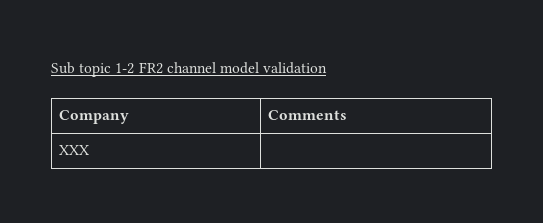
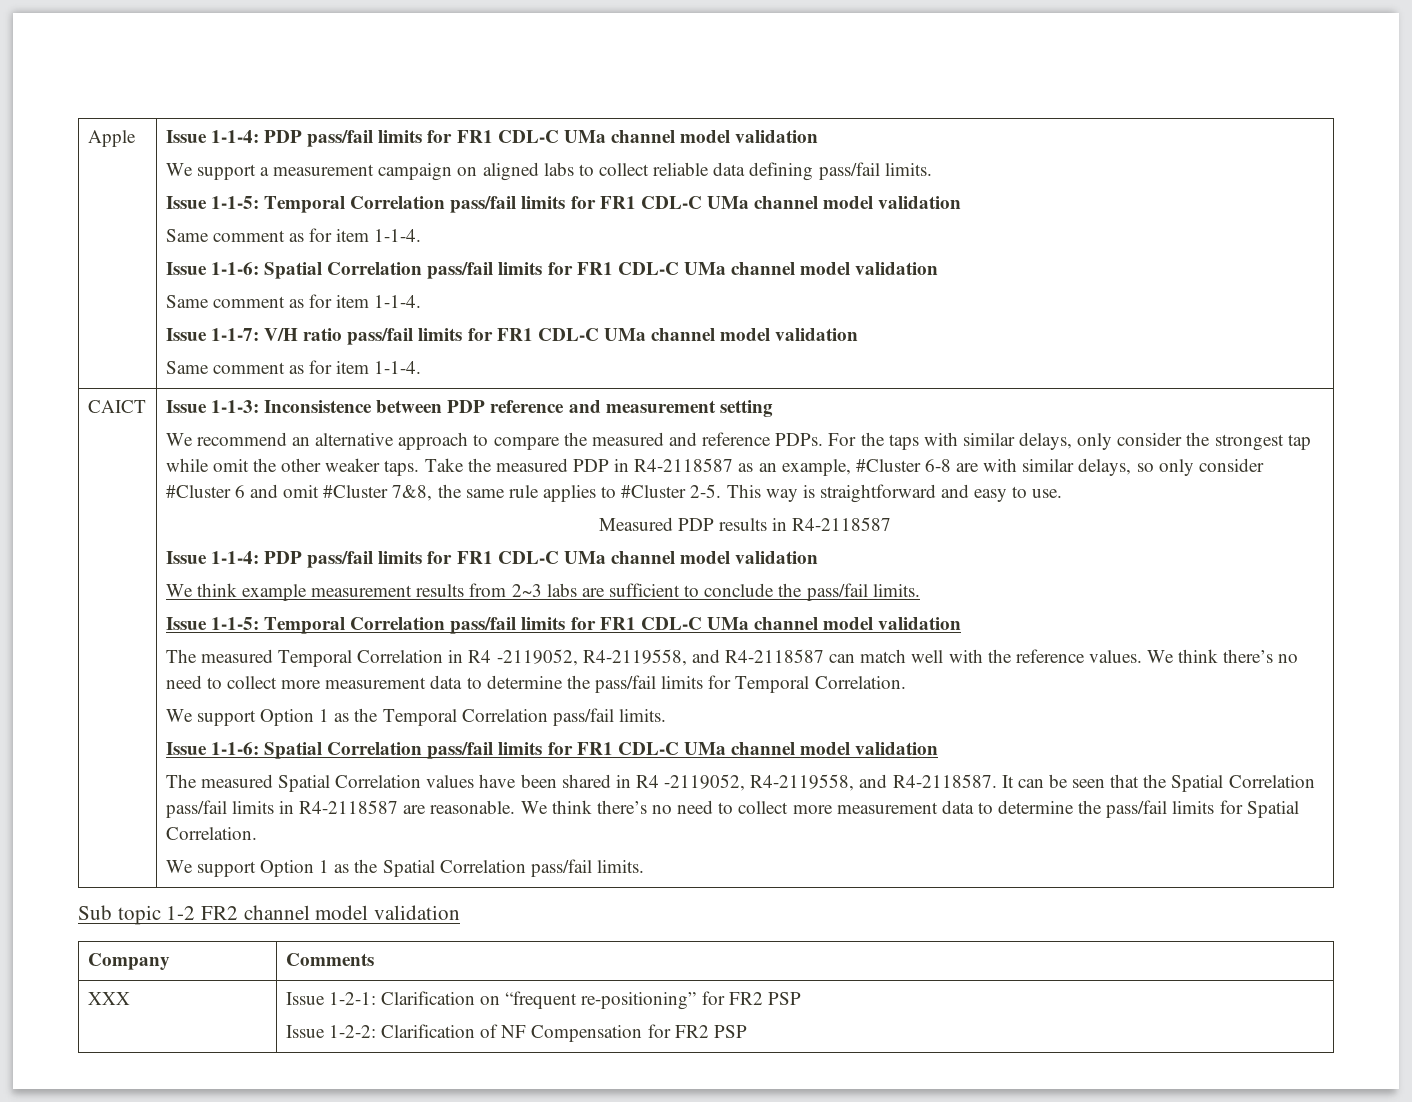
(51, 68) none -> [87,130,136,147] [165,130,819,147] [165,162,932,181] [165,196,962,213] [165,228,422,242] [165,262,939,279] [165,294,422,308] [165,328,859,345] [165,360,422,374] [87,400,146,413] [165,400,773,417] [165,432,1311,451] [165,458,1264,476] [165,484,1063,503] [598,517,892,531] [165,551,819,568] [165,583,920,601] [165,617,962,634] [165,649,1299,667] [165,675,906,693] [165,708,667,726] [165,742,939,759] [165,774,1315,792] [165,800,1299,818] [165,827,257,840] [165,859,645,877] Apple | Issue 1-1-4: PDP pass/fail limits for FR1 CDL-C UMa channel model validation // We support a measurement campaign on aligned labs to collect reliable data defining pass/fail limits. // Issue 1-1-5: Temporal Correlation pass/fail limits for FR1 CDL-C UMa channel model validation // Same comment as for item 1-1-4. // Issue 1-1-6: Spatial Correlation pass/fail limits for FR1 CDL-C UMa channel model validation // Same comment as for item 1-1-4. // Issue 1-1-7: V/H ratio pass/fail limits for FR1 CDL-C UMa channel model validation // Same comment as for item 1-1-4. // CAICT | Issue 1-1-3: Inconsistence between PDP reference and measurement setting // We recommend an alternative approach to compare the measured and reference PDPs. For the taps with similar delays, only consider the strongest tap while omit the other weaker taps. Take the measured PDP in R4-2118587 as an example, #Cluster 6-8 are with similar delays, so only consider #Cluster 6 and omit #Cluster 7&8, the same rule applies to #Cluster 2-5. This way is straightforward and easy to use. // Measured PDP results in R4-2118587 // Issue 1-1-4: PDP pass/fail limits for FR1 CDL-C UMa channel model validation // We think example measurement results from 2~3 labs are sufficient to conclude the pass/fail limits. // Issue 1-1-5: Temporal Correlation pass/fail limits for FR1 CDL-C UMa channel model validation // The measured Temporal Correlation in R4 -2119052, R4-2119558, and R4-2118587 can match well with the reference values. We think there’s no need to collect more measurement data to determine the pass/fail limits for Temporal Correlation. // We support Option 1 as the Temporal Correlation pass/fail limits. // Issue 1-1-6: Spatial Correlation pass/fail limits for FR1 CDL-C UMa channel model validation // The measured Spatial Correlation values have been shared in R4 -2119052, R4-2119558, and R4-2118587. It can be seen that the Spatial Correlation pass/fail limits in R4-2118587 are reasonable. We think there’s no need to collect more measurement data to determine the pass/fail limits for Spatial Correlation. // We support Option 1 as the Spatial Correlation pass/fail limits. //
(90, 150) none -> [285,991,801,1010] [285,1024,747,1042] Issue 1-2-1: Clarification on “frequent re-positioning” for FR2 PSP // Issue 1-2-2: Clarification of NF Compensation for FR2 PSP

